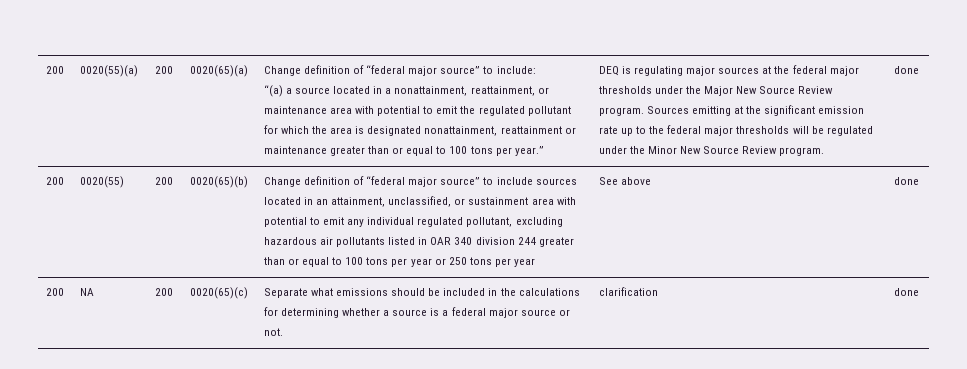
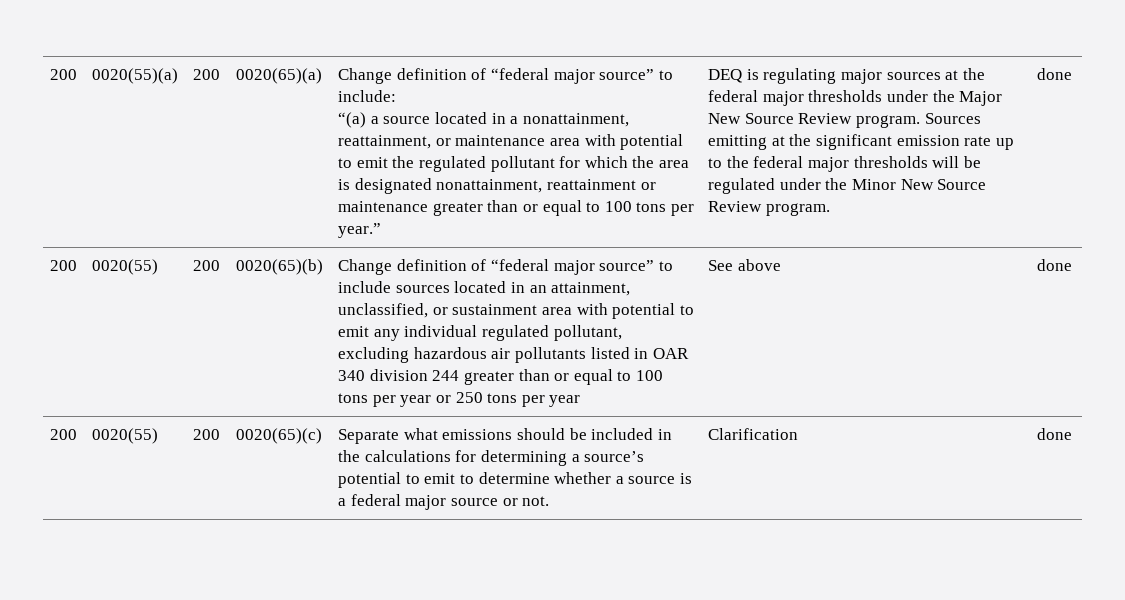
[79,288,94,296] NA -> [92,428,159,444] 0020(55)
(339, 313) none -> [571,451,645,462] [338,472,550,488] a source’s potential to emit to determine
[598,287,658,296] clarification -> [708,428,799,440] Clarification

